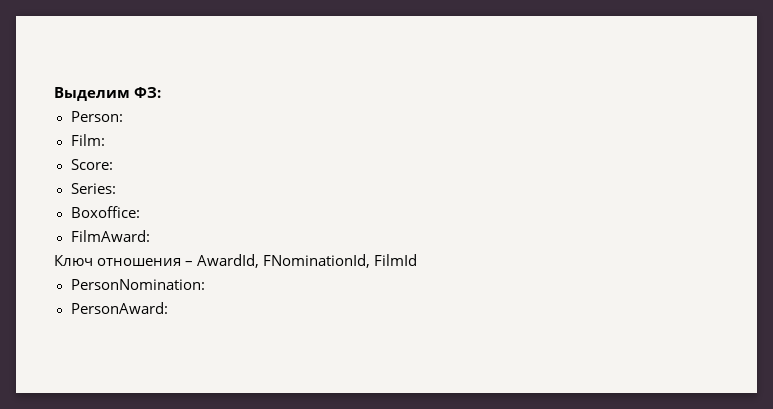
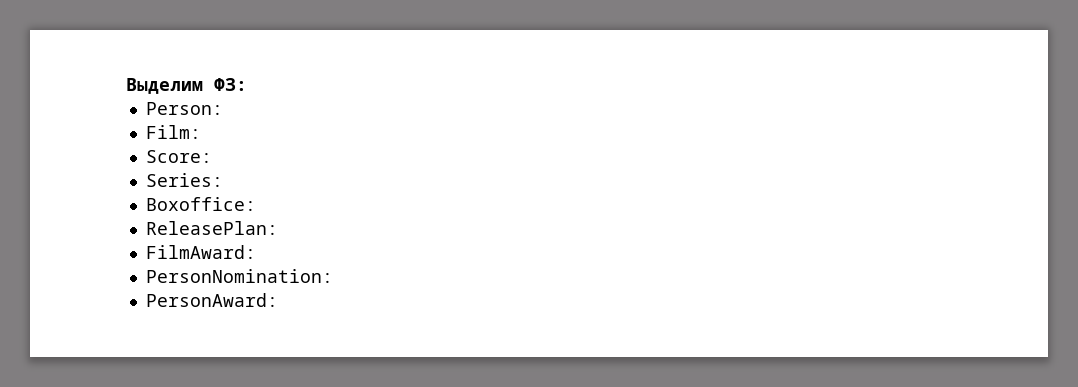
(140, 212) none -> [145,221,278,235] // ReleasePlan:
[54,254,418,268] // Ключ отношения – AwardId, FNominationId, FilmId -> (256, 252) none

